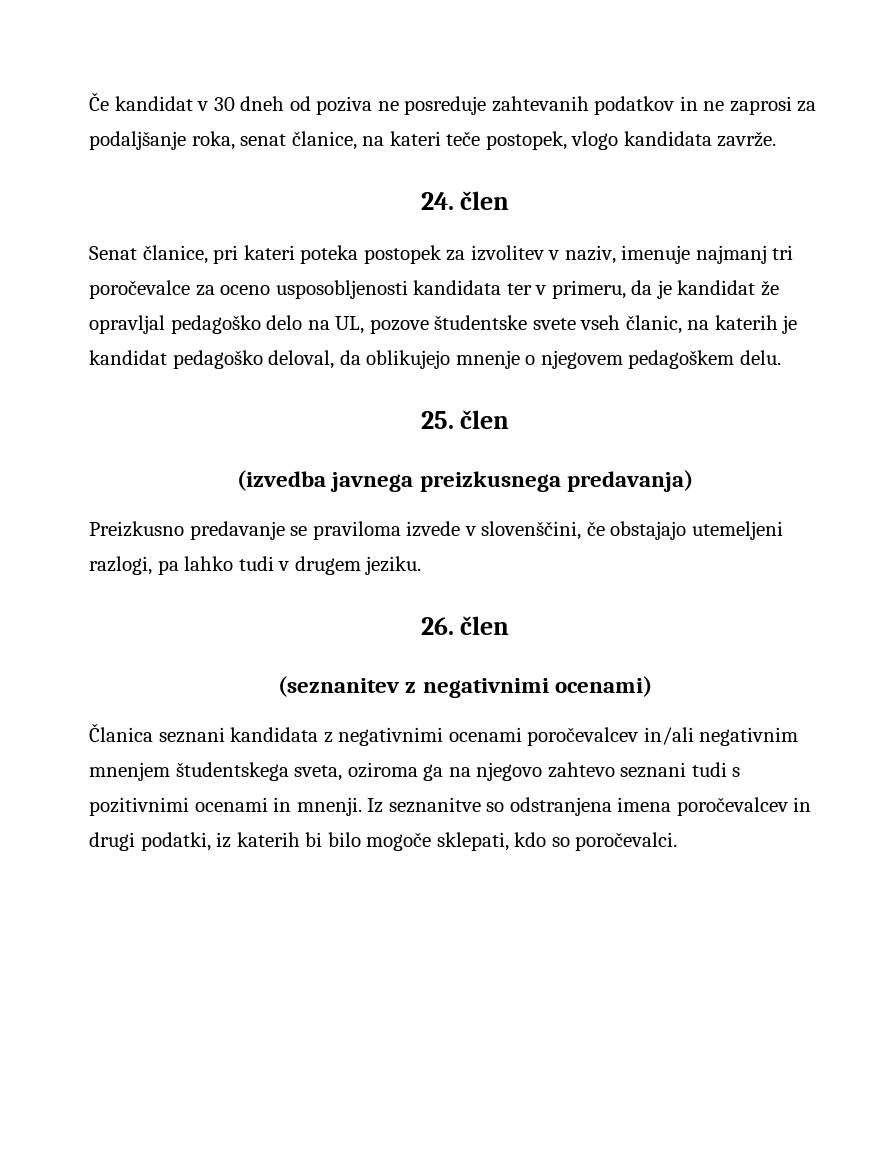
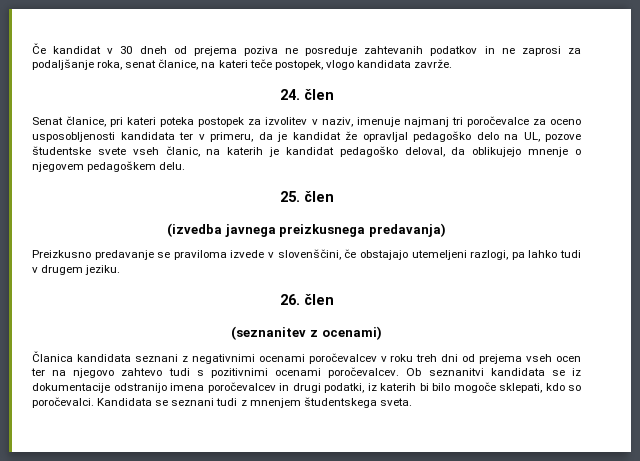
(311, 103) none -> [193,46,237,56] prejema
[422,678,549,698] negativnimi -> (318, 333) none
[158,727,319,743] seznani kandidata -> [76,354,178,362] kandidata seznani
[643,727,799,746] [89,762,444,781] in/ali negativnim mnenjem študentskega sveta, oziroma ga -> [380,354,582,364] [31,368,45,376] v roku treh dni od prejema vseh ocen ter
[620,762,687,778] seznani -> (163, 372) none
[273,797,612,816] in mnenji. Iz seznanitve so odstranjena -> [328,367,581,378] [32,383,167,393] poročevalcev. Ob seznanitvi kandidata se iz dokumentacije odstranijo
(678, 841) none -> [97,397,412,408] Kandidata se seznani tudi z mnenjem študentskega sveta.

